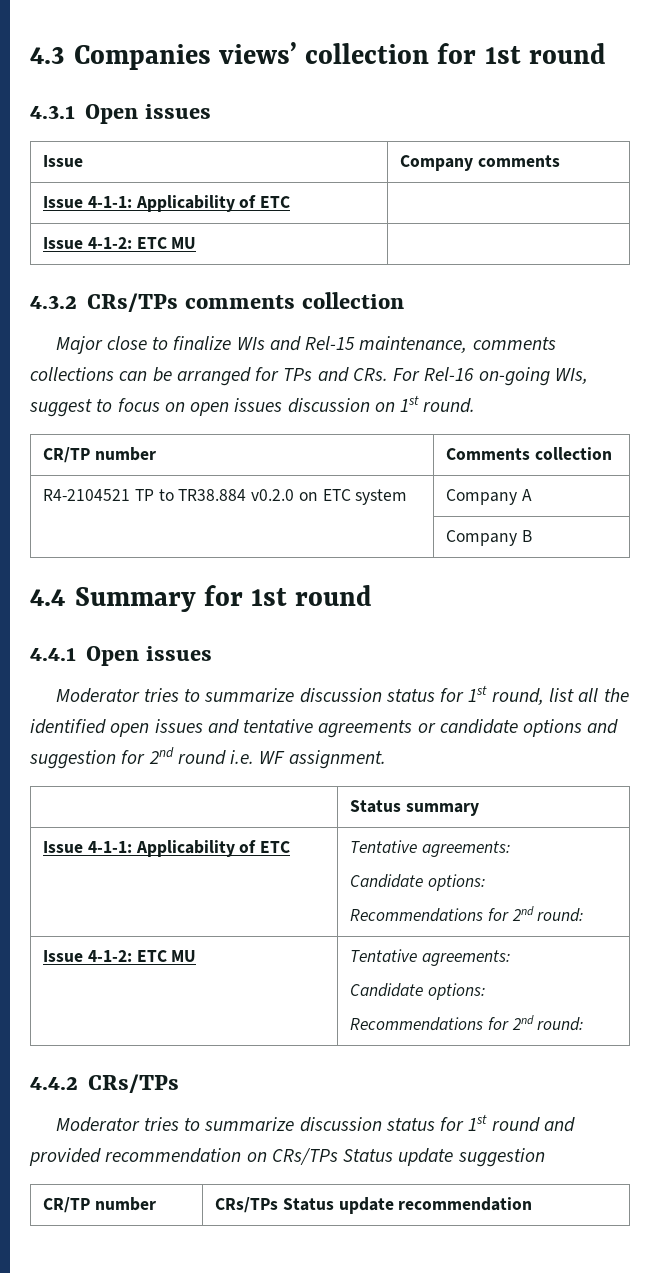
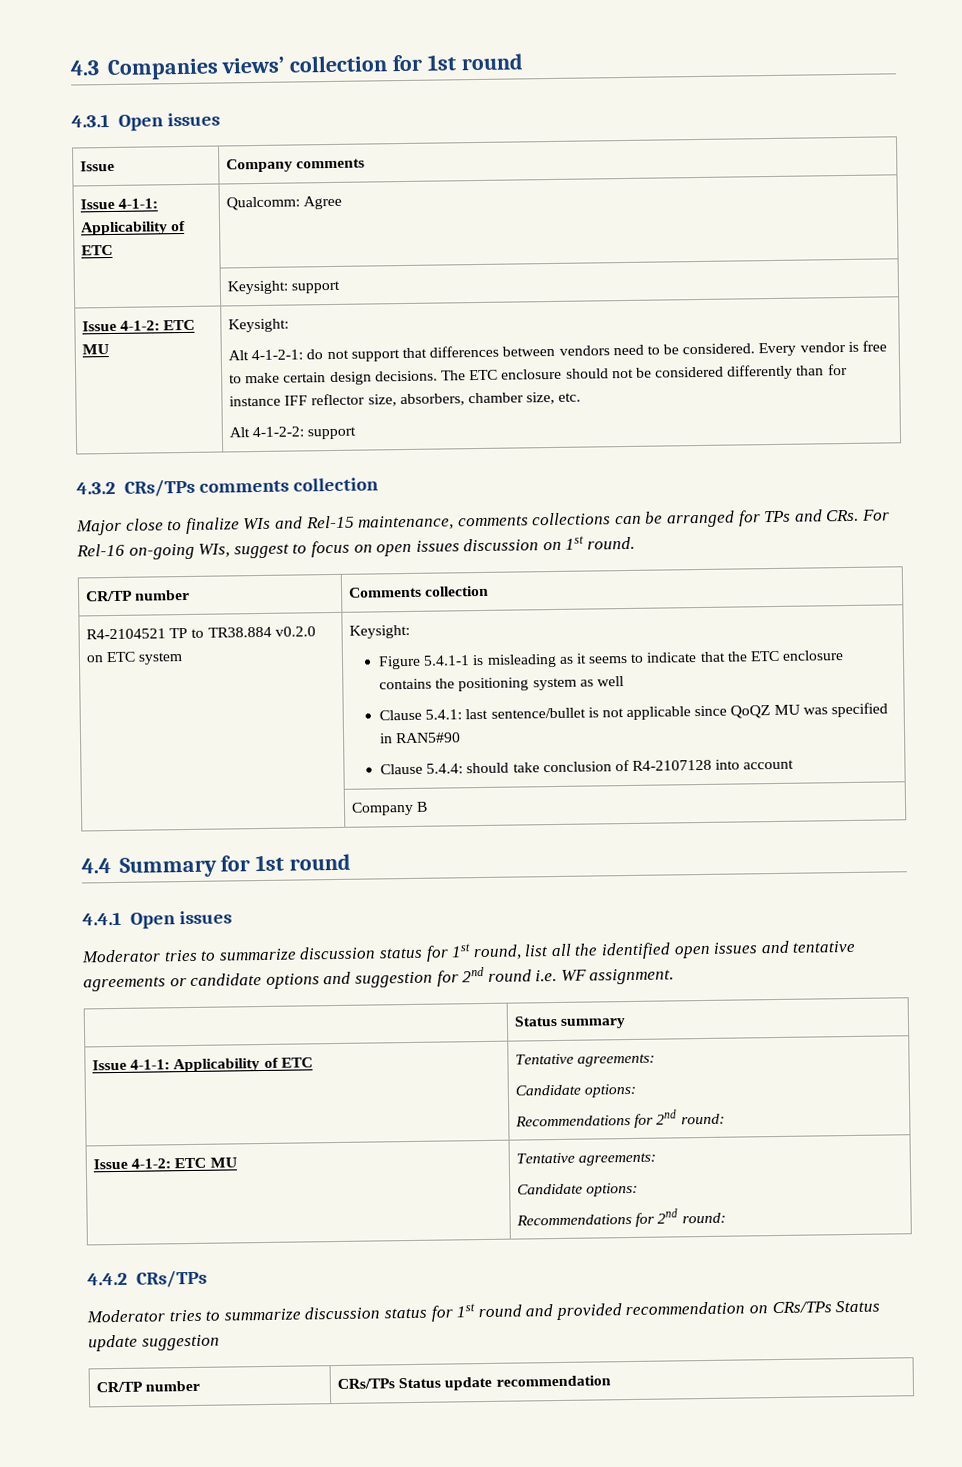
[43,237,197,249] // Issue 4-1-2: ETC MU | -> [226,195,343,211] [227,280,341,295] [82,319,196,332] [82,344,110,355] [228,318,290,333] [228,340,888,362] [229,363,848,386] [229,391,582,407] [229,426,357,440] Qualcomm: Agree // | Keysight: support // Issue 4-1-2: ETC MU | Keysight: // Alt 4-1-2-1: do not support that differences between vendors need to be considered. Every vendor is free to make certain design decisions. The ETC enclosure should not be considered differently than for instance IFF reflector size, absorbers, chamber size, etc. // Alt 4-1-2-2: support
[446,489,532,505] Company A -> [349,624,411,639] [377,650,845,670] [378,676,624,692] [378,702,889,721] [378,732,462,744] [379,759,795,775] Keysight: // Figure 5.4.1-1 is misleading as it seems to indicate that the ETC enclosure contains the positioning system as well // Clause 5.4.1: last sentence/bullet is not applicable since QoQZ MU was specified in RAN5#90 // Clause 5.4.4: should take conclusion of R4-2107128 into account

